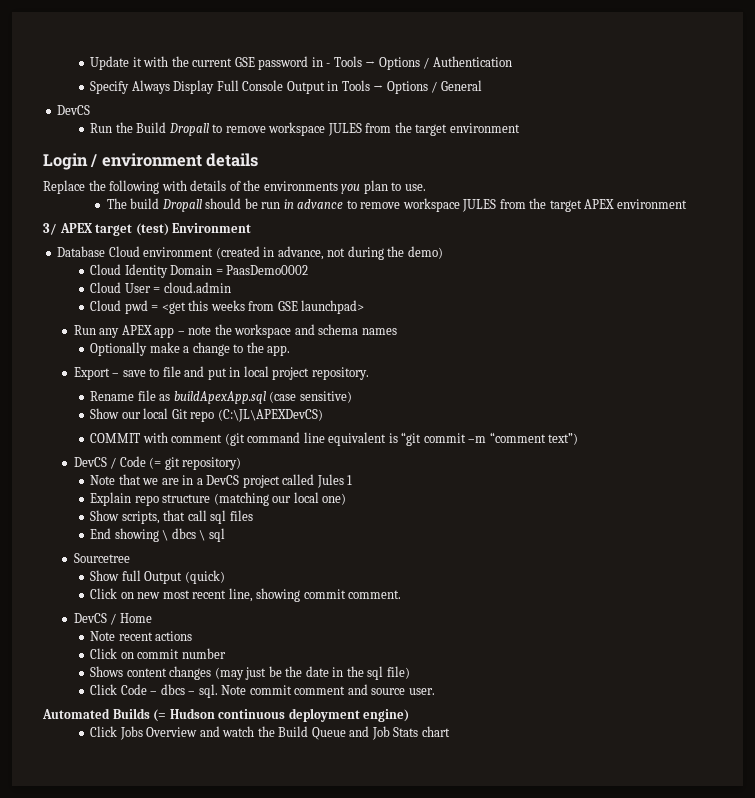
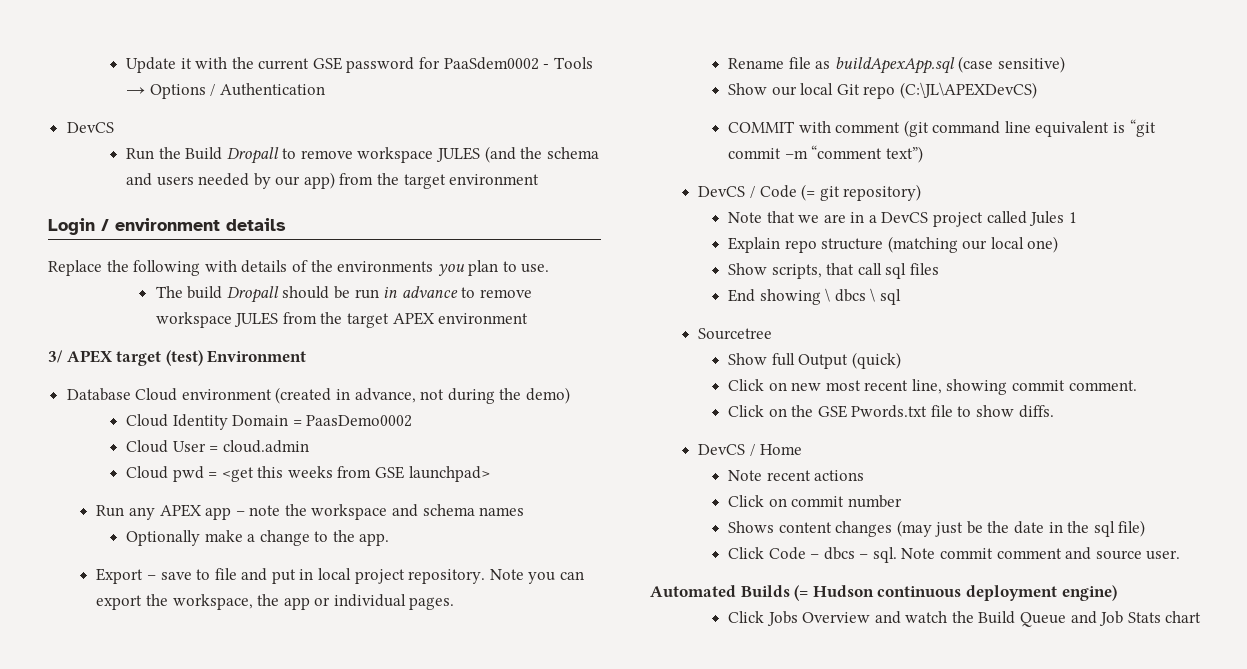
[311,57,323,67] in -> [419,57,539,70] for PaaSdem0002
[90,80,482,94] // Specify Always Display Full Console Output in Tools → Options / General -> (325, 89) none
(362, 129) none -> [484,146,599,163] [125,172,335,189] (and the schema and users needed by our app)
(369, 373) none -> [489,569,584,584] [96,594,455,610] Note you can export the workspace, the app or individual pages.
(402, 594) none -> [727,405,1054,418] // Click on the GSE Pwords.txt file to show diffs.

